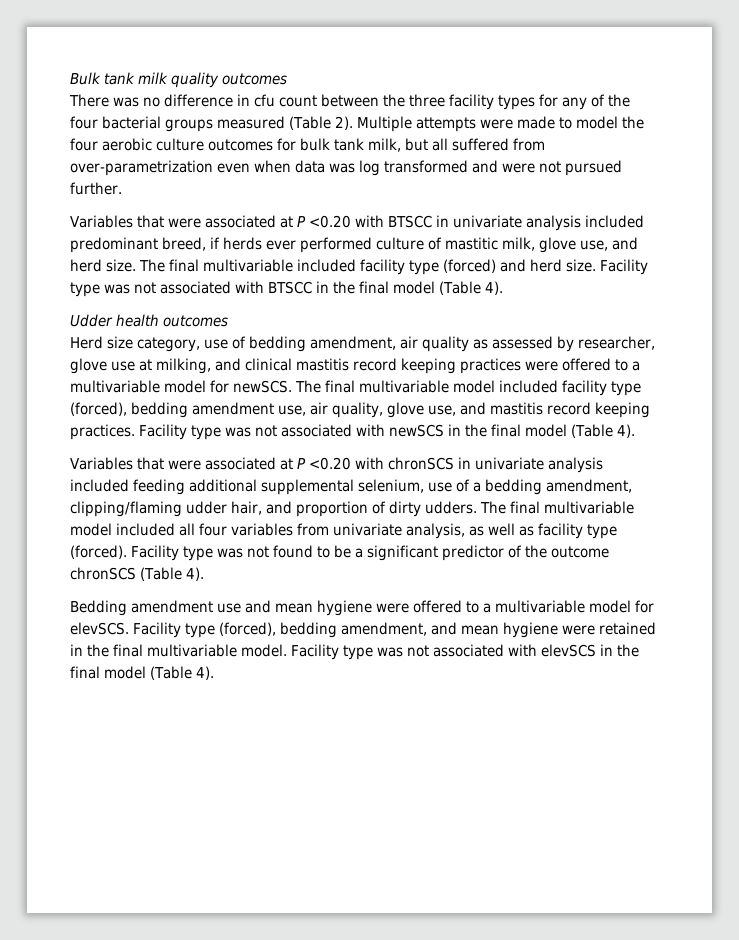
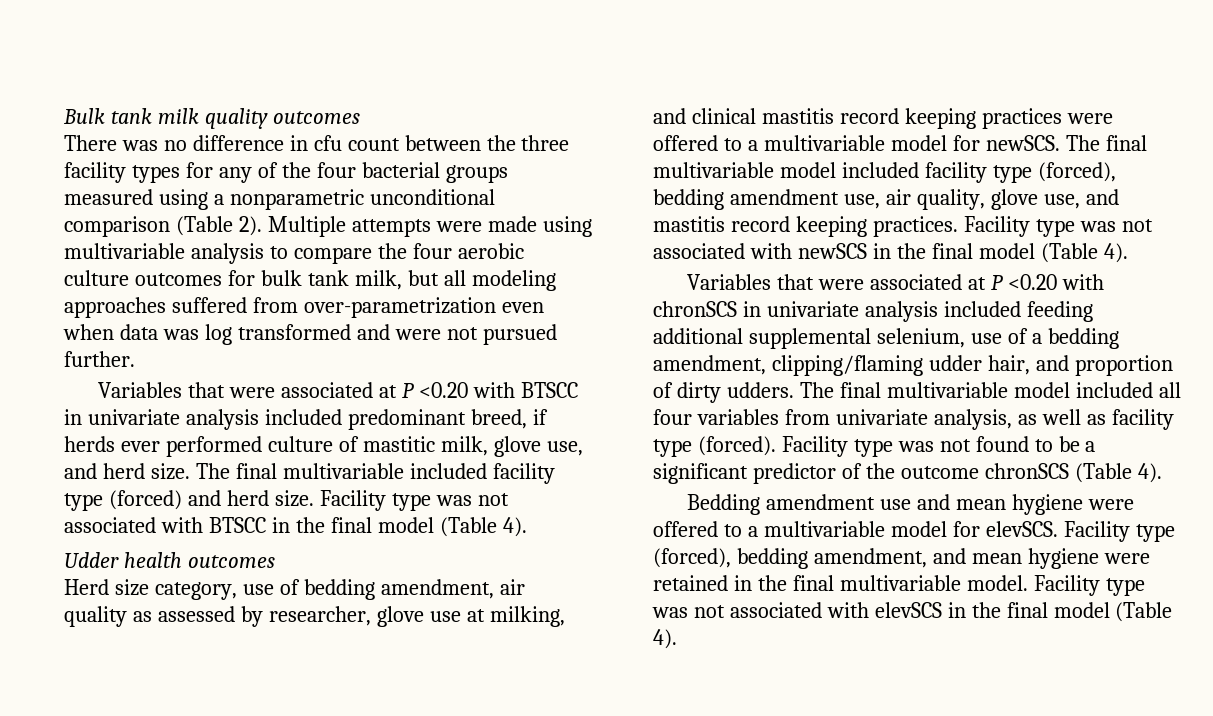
(285, 122) none -> [158,189,495,210] [64,216,170,237] using a nonparametric unconditional comparison
[558,116,618,129] to model -> [542,216,592,237] [64,243,372,264] using multivariable analysis to compare
(448, 144) none -> [471,270,556,291] [64,297,166,318] modeling approaches

